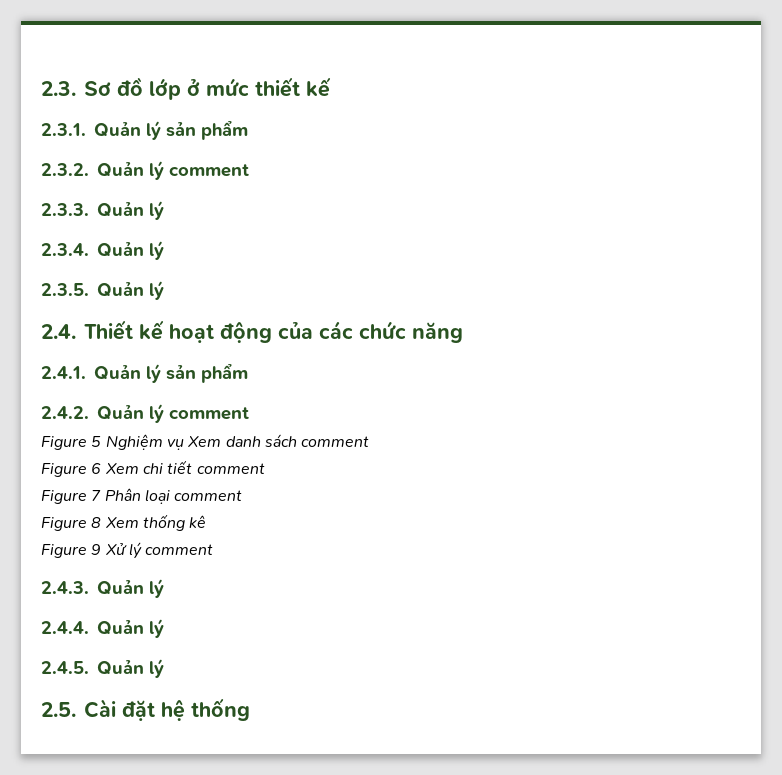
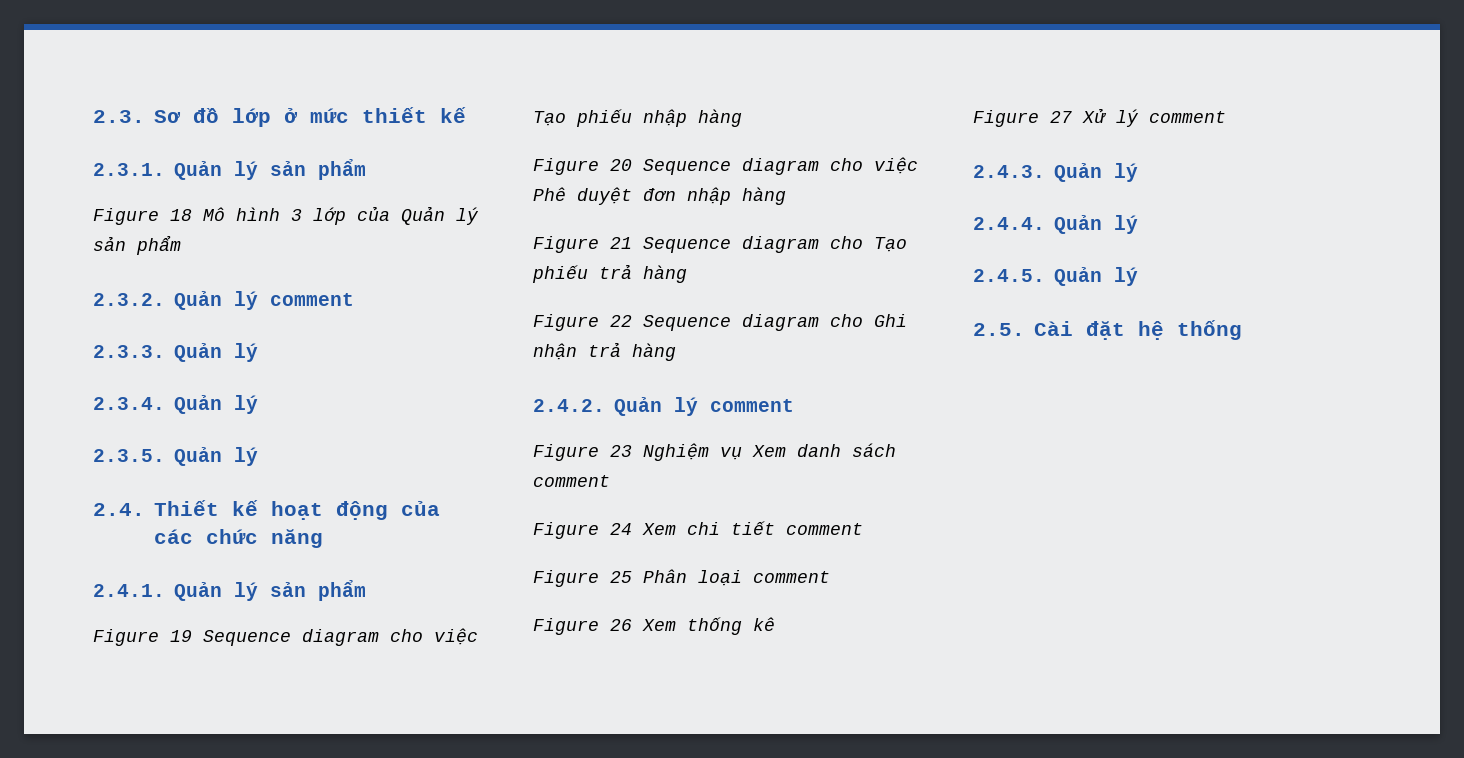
(248, 130) none -> [93,206,479,225] [93,235,181,255] // Figure 18 Mô hình 3 lớp của Quản lý sản phẩm
(248, 373) none -> [93,628,478,646] [533,109,742,127] [533,157,918,175] [533,187,786,205] [533,236,907,253] [532,264,687,283] [533,314,907,331] [533,342,676,361] // Figure 19 Sequence diagram cho việc Tạo phiếu nhập hàng // Figure 20 Sequence diagram cho việc Phê duyệt đơn nhập hàng // Figure 21 Sequence diagram cho Tạo phiếu trả hàng // Figure 22 Sequence diagram cho Ghi nhận trả hàng
[91,436,102,447] 5 -> [610,445,632,457] 23
[91,463,102,474] 6 -> [610,523,632,535] 24
[91,490,102,501] 7 -> [610,571,632,583] 25
[91,517,102,528] 8 -> [610,619,632,631] 26
[91,544,102,555] 9 -> [1050,111,1072,123] 27

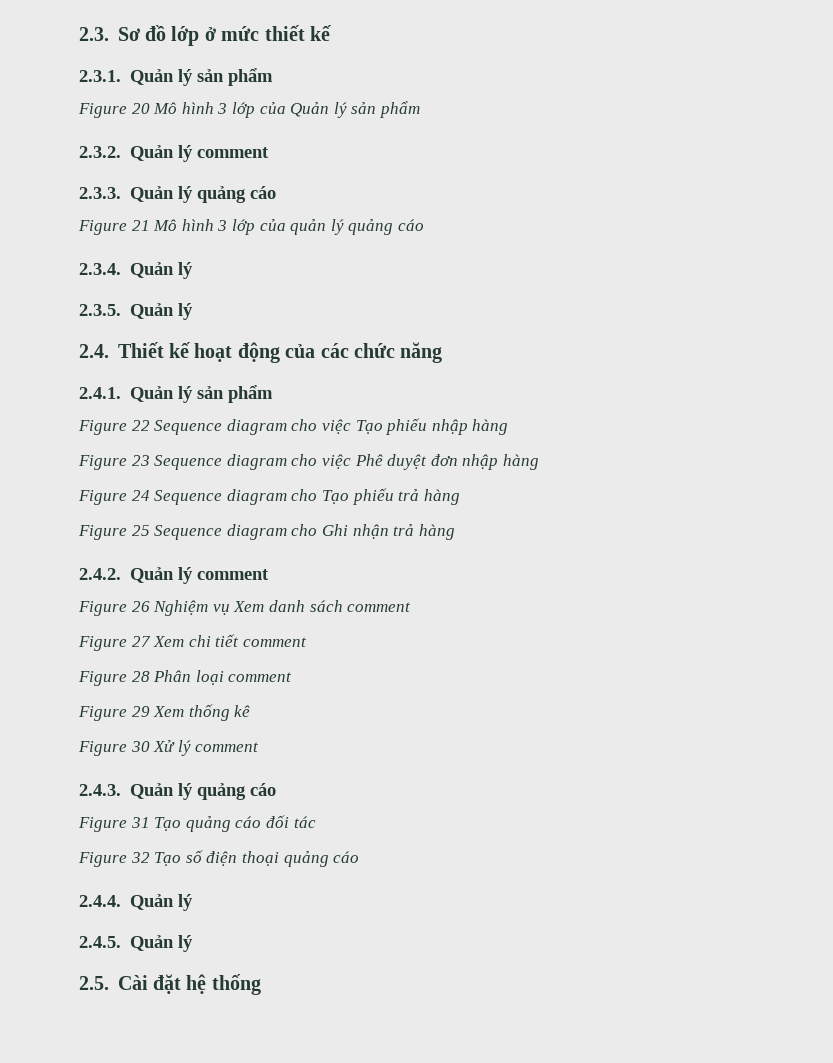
[170,209,192,221] 18 -> [131,103,150,114] 20
(258, 352) none -> [196,186,276,203] [78,219,424,235] quảng cáo // Figure 21 Mô hình 3 lớp của quản lý quảng cáo
[170,630,192,642] 19 -> [131,420,150,431] 22
[610,159,632,171] 20 -> [131,455,150,466] 23
[610,237,632,249] 21 -> [131,490,150,501] 24
[610,315,632,327] 22 -> [131,525,150,536] 25
[610,445,632,457] 23 -> [131,601,150,612] 26
[610,523,632,535] 24 -> [131,636,151,647] 27
[610,571,632,583] 25 -> [131,671,150,682] 28
[610,619,632,631] 26 -> [131,706,150,717] 29
[1050,111,1072,123] 27 -> [130,741,150,752] 30
(1138, 172) none -> [196,783,276,800] [78,815,316,832] [78,850,360,867] quảng cáo // Figure 31 Tạo quảng cáo đối tác // Figure 32 Tạo số điện thoại quảng cáo

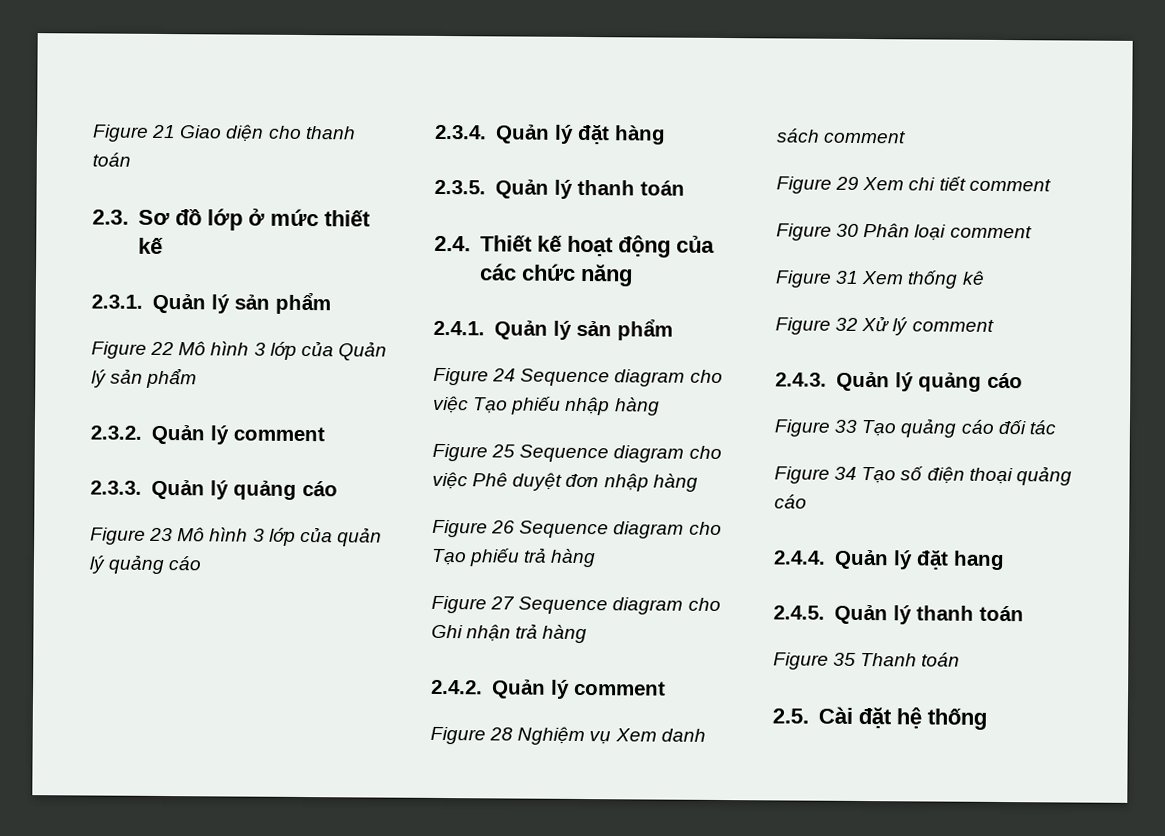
(79, 34) none -> [92,124,356,142] [92,152,131,167] Figure 21 Giao diện cho thanh toán //
[131,103,150,114] 20 -> [150,341,175,356] 22
[131,220,150,231] 21 -> [149,527,174,542] 23
(193, 270) none -> [576,124,666,145] đặt hàng
(193, 311) none -> [576,179,685,196] thanh toán
[131,420,150,431] 22 -> [492,368,517,382] 24
[131,455,150,466] 23 -> [491,444,516,458] 25
[131,490,150,501] 24 -> [491,520,516,534] 26
[131,525,150,536] 25 -> [490,596,516,610] 27
[131,601,150,612] 26 -> [489,727,514,741] 28
[131,636,151,647] 27 -> [835,176,860,190] 29
[131,671,150,682] 28 -> [836,223,860,237] 30
[131,706,150,717] 29 -> [835,270,860,284] 31
[130,741,150,752] 30 -> [835,317,859,331] 32
[130,817,150,828] 31 -> [834,419,858,433] 33
[130,852,150,863] 32 -> [834,466,858,480] 34
(193, 902) none -> [915,550,1005,571] đặt hang
(193, 943) none -> [915,605,1024,622] [773,652,961,670] thanh toán // Figure 35 Thanh toán

